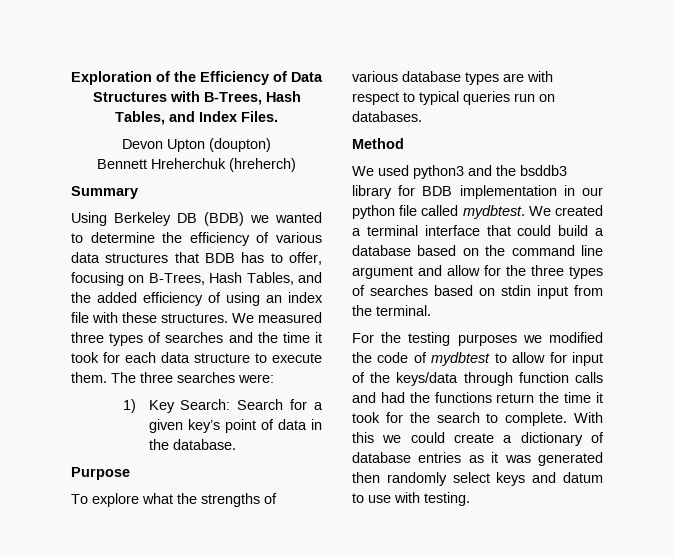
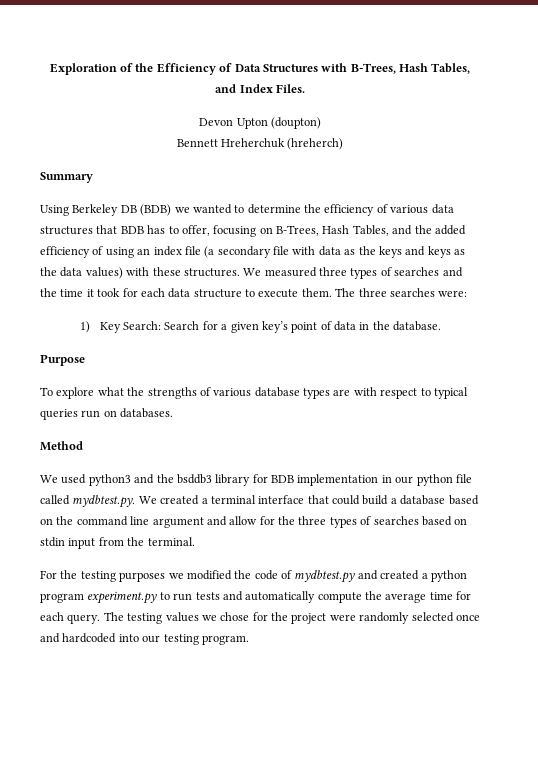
(89, 317) none -> [204,246,465,258] [40,267,123,279] (a secondary file with data as the keys and keys as the data values)
[462,205,525,219] mydbtest. -> [72,495,136,508] mydbtest.py.
[431,352,603,366] [352,372,603,386] [352,392,603,403] [352,412,603,426] [352,432,604,446] [352,452,603,466] [352,472,603,486] [352,492,470,506] mydbtest to allow for input of the keys/data through function calls and had the functions return the time it took for the search to complete. With this we could create a dictionary of database entries as it was generated then randomly select keys and datum to use with testing. -> [294,570,467,583] [40,591,472,604] [40,612,480,624] [40,633,249,645] mydbtest.py and created a python program experiment.py to run tests and automatically compute the average time for each query. The testing values we chose for the project were randomly selected once and hardcoded into our testing program.

